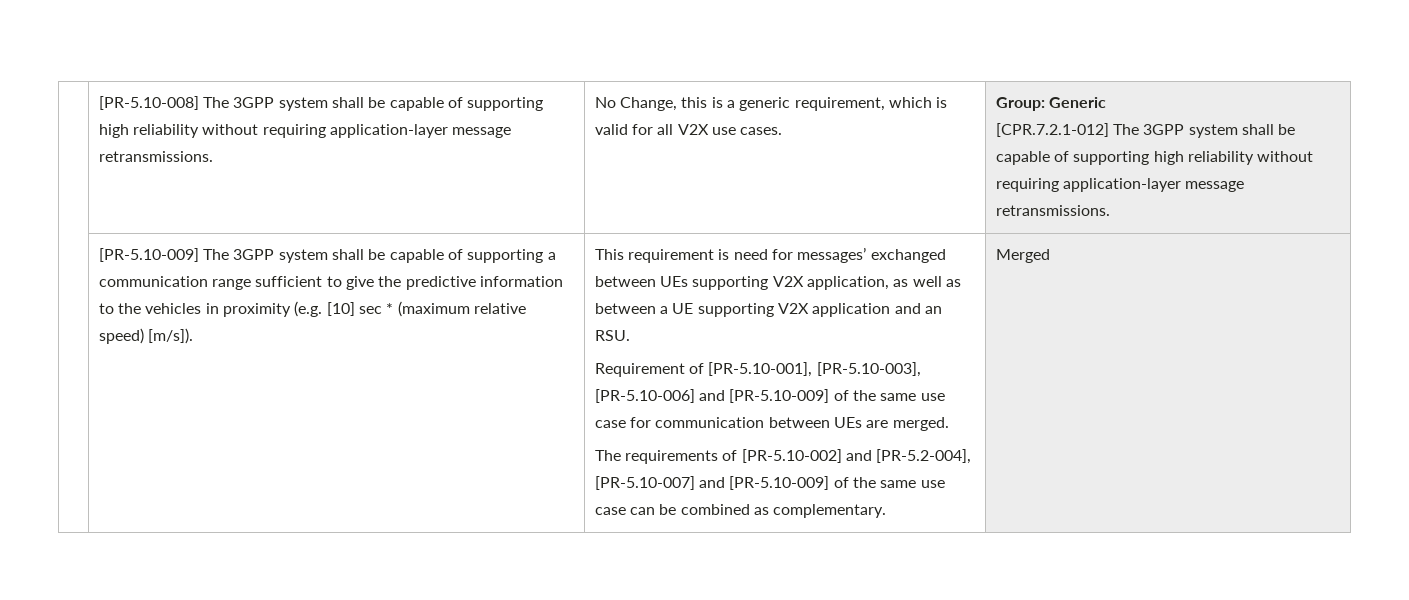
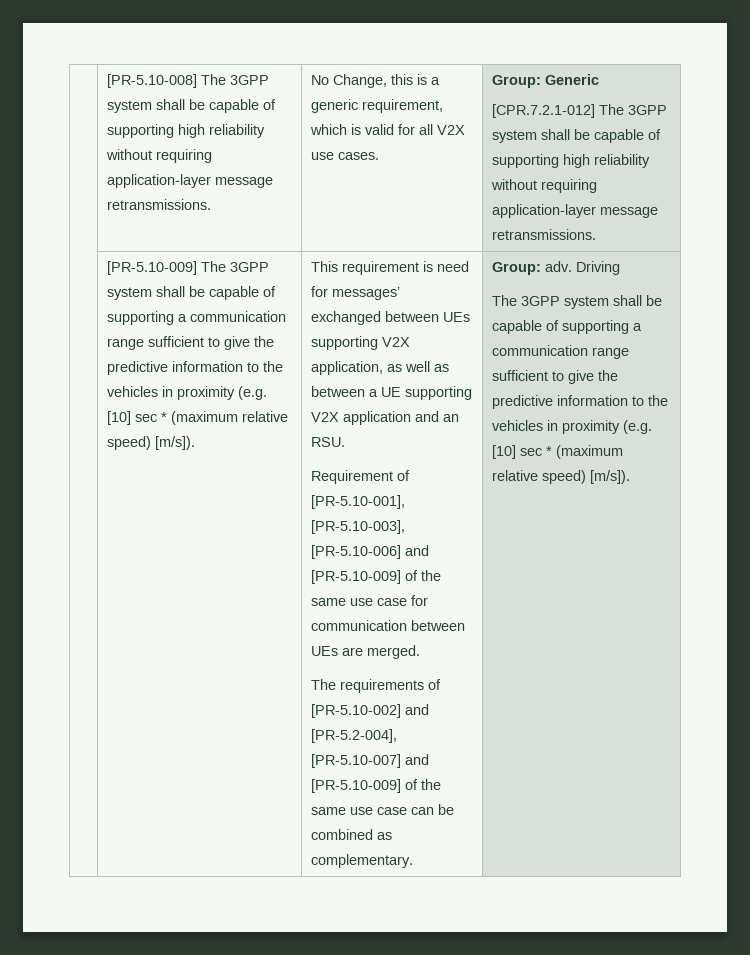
[995,249,1050,263] Merged -> [492,261,621,275] [492,295,663,309] [492,320,643,334] [492,345,630,359] [492,370,619,384] [492,395,669,409] [492,420,653,434] [492,445,624,459] [492,470,631,484] Group: adv. Driving // The 3GPP system shall be capable of supporting a communication range sufficient to give the predictive information to the vehicles in proximity (e.g. [10] sec * (maximum relative speed) [m/s]).

